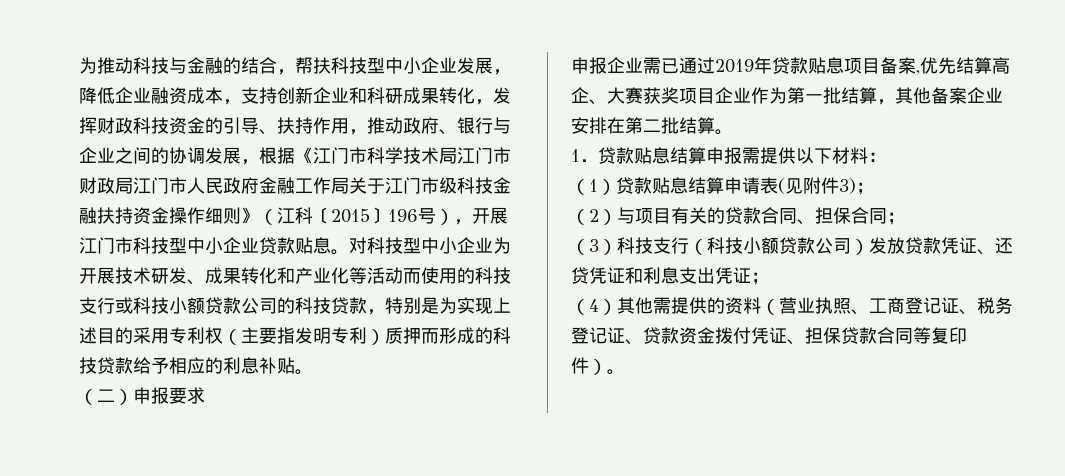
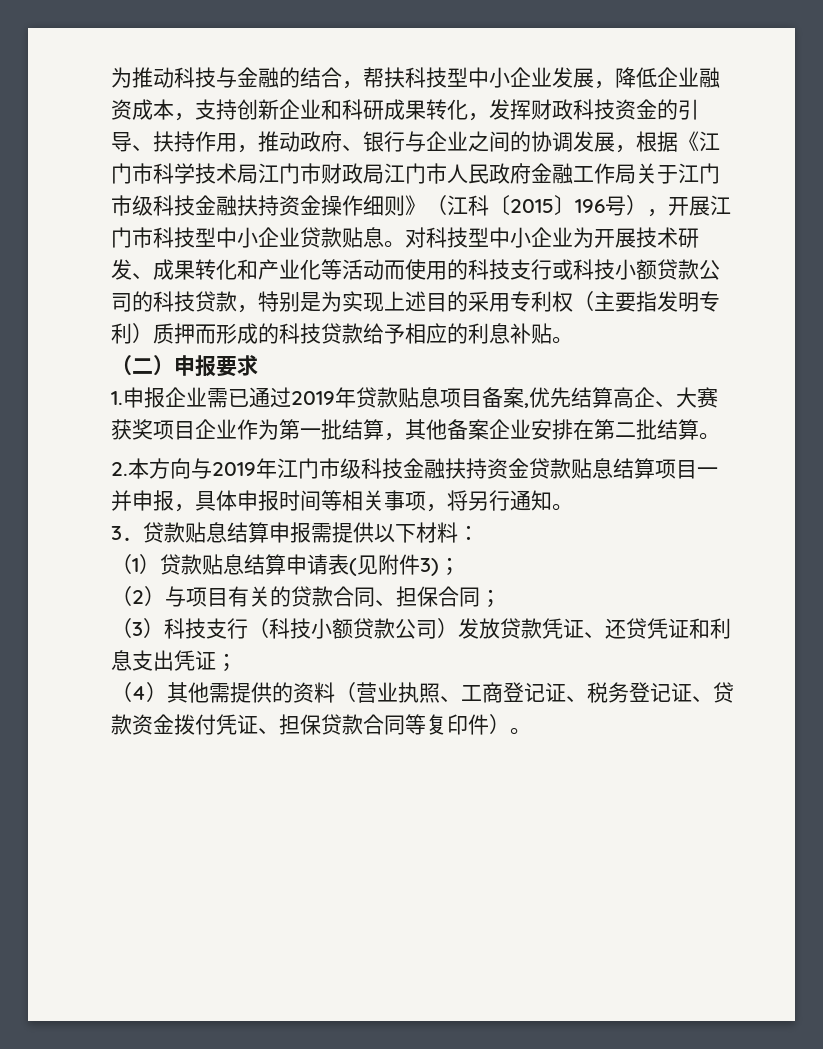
(205, 395) none -> [111,391,123,405] 1.
[571,149,580,162] 1 -> [111,458,718,479] [111,490,573,512] [111,526,122,540] 2.本方向与2019年江门市级科技金融扶持资金贷款贴息结算项目一并申报，具体申报时间等相关事项，将另行通知。 // 3

